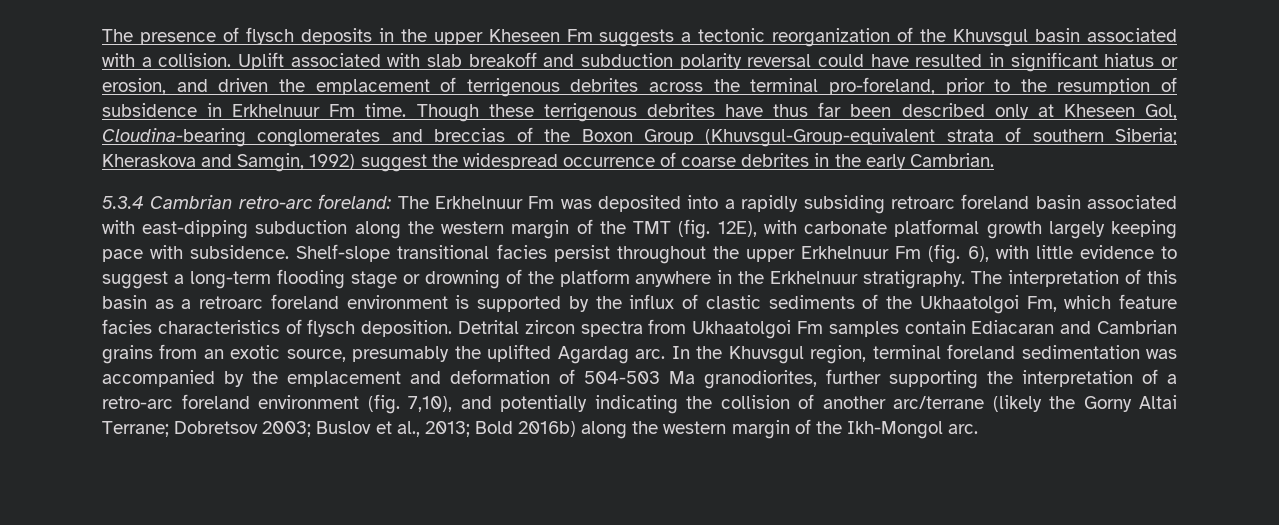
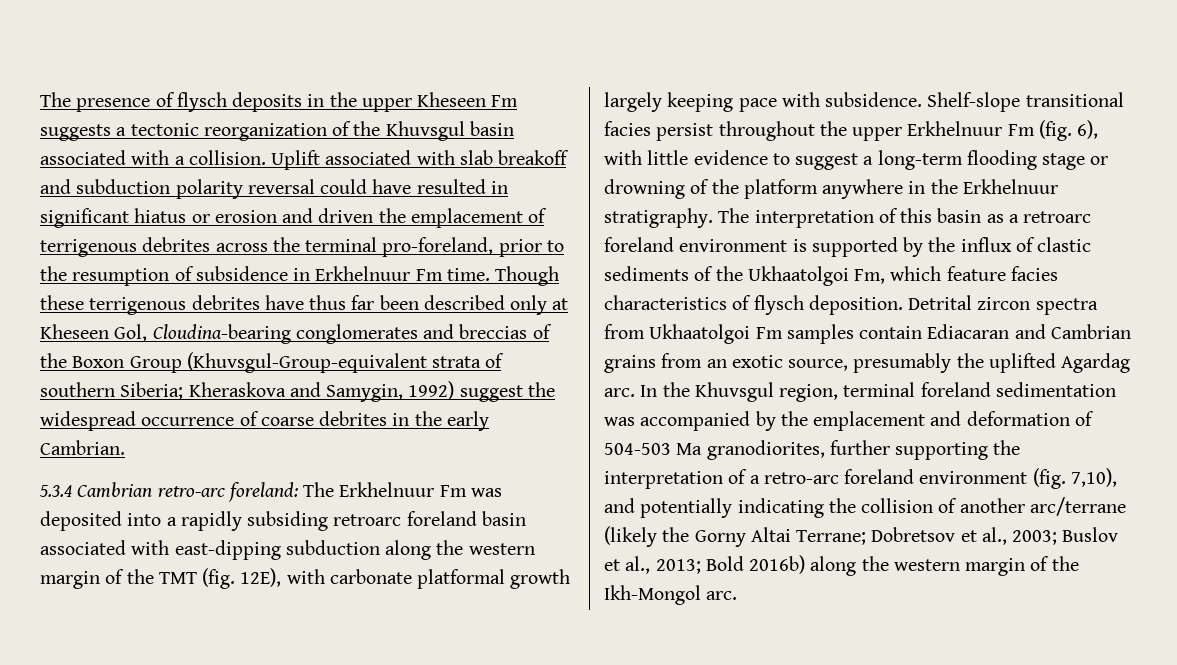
[102,78,166,95] erosion, -> [214,210,277,223] erosion
[237,153,305,172] Samgin, -> [326,384,404,402] Samygin,
(259, 427) none -> [960,527,1007,545] et al.,

